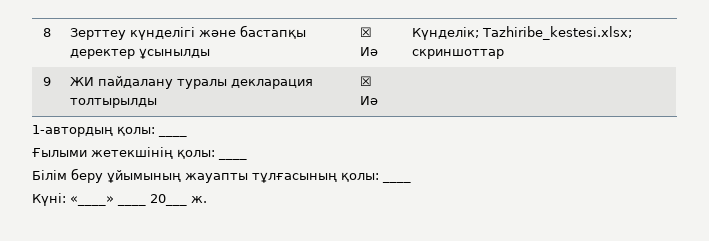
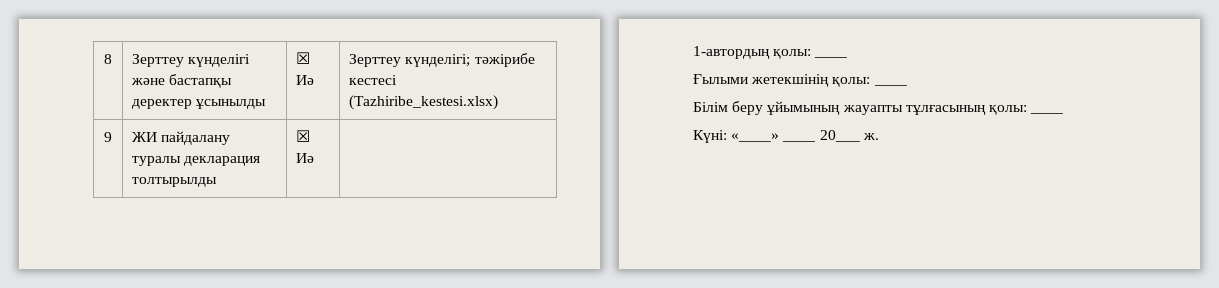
[411,26,632,40] [411,49,504,59] Күнделік; Tazhiribe_kestesi.xlsx; скриншоттар -> [349,53,535,67] [349,75,398,85] [349,95,499,110] Зерттеу күнделігі; тәжірибе кестесі (Tazhiribe_kestesi.xlsx)

